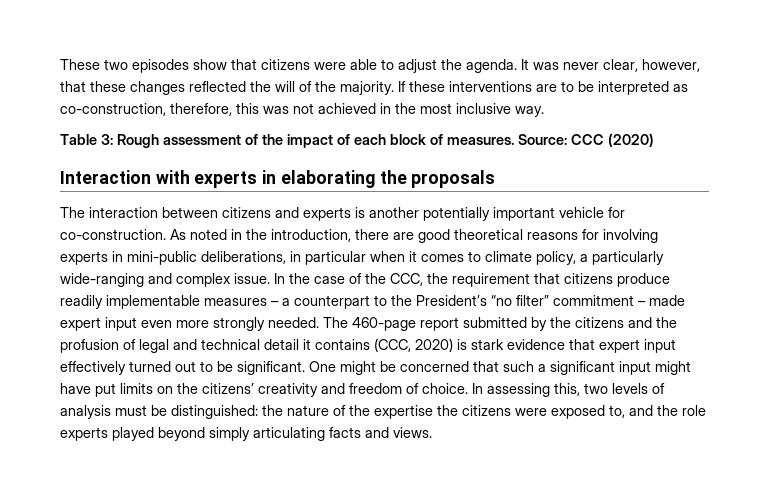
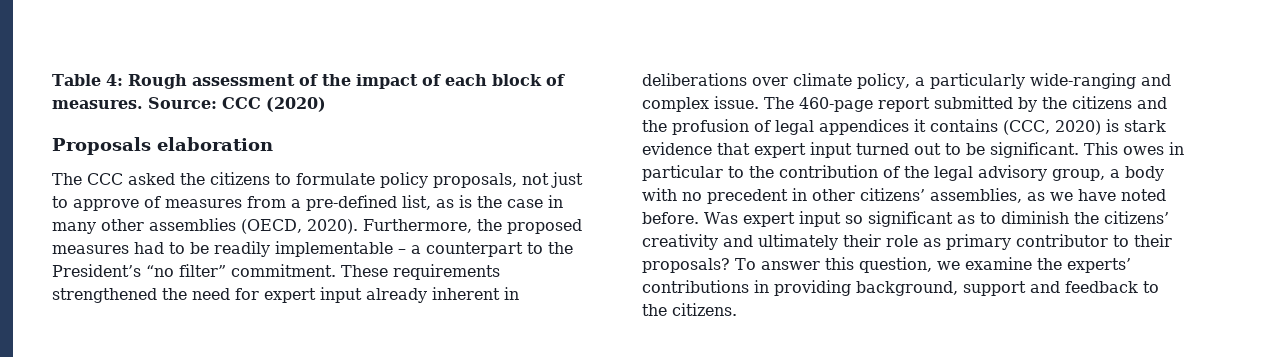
[60,59,700,73] [60,81,688,95] [60,103,544,117] [60,134,113,145] These two episodes show that citizens were able to adjust the agenda. It was never clear, however, that these changes reflected the will of the majority. If these interventions are to be interpreted as co-construction, therefore, this was not achieved in the most inclusive way. // Table 3: -> [52,74,123,86] Table 4:
[60,170,496,188] [60,207,625,221] [60,229,658,243] [60,251,481,265] Interaction with experts in elaborating the proposals // The interaction between citizens and experts is another potentially important vehicle for co-construction. As noted in the introduction, there are good theoretical reasons for involving experts in mini-public deliberations, in particular when it comes to -> [52,137,273,155] [52,172,583,188] [52,195,563,211] [52,218,582,234] [52,241,573,257] [52,264,500,280] [52,287,519,303] [642,73,788,86] Proposals elaboration // The CCC asked the citizens to formulate policy proposals, not just to approve of measures from a pre-defined list, as is the case in many other assemblies (OECD, 2020). Furthermore, the proposed measures had to be readily implementable – a counterpart to the President’s “no filter” commitment. These requirements strengthened the need for expert input already inherent in deliberations over
[274,273,670,287] [60,295,685,309] [60,317,319,331] In the case of the CCC, the requirement that citizens produce readily implementable measures – a counterpart to the President’s “no filter” commitment – made expert input even more strongly needed. -> (759, 102) none
[173,339,299,350] and technical detail -> [819,119,909,135] appendices
[60,361,126,375] effectively -> (852, 150) none
[309,361,691,375] [60,383,665,397] [60,405,706,419] [60,427,432,441] One might be concerned that such a significant input might have put limits on the citizens’ creativity and freedom of choice. In assessing this, two levels of analysis must be distinguished: the nature of the expertise the citizens were exposed to, and the role experts played beyond simply articulating facts and views. -> [1084,142,1184,155] [642,165,1164,181] [642,188,1166,204] [642,211,1169,227] [642,234,1172,250] [642,257,1131,273] [642,280,1159,296] [642,303,737,316] This owes in particular to the contribution of the legal advisory group, a body with no precedent in other citizens’ assemblies, as we have noted before. Was expert input so significant as to diminish the citizens’ creativity and ultimately their role as primary contributor to their proposals? To answer this question, we examine the experts’ contributions in providing background, support and feedback to the citizens.

